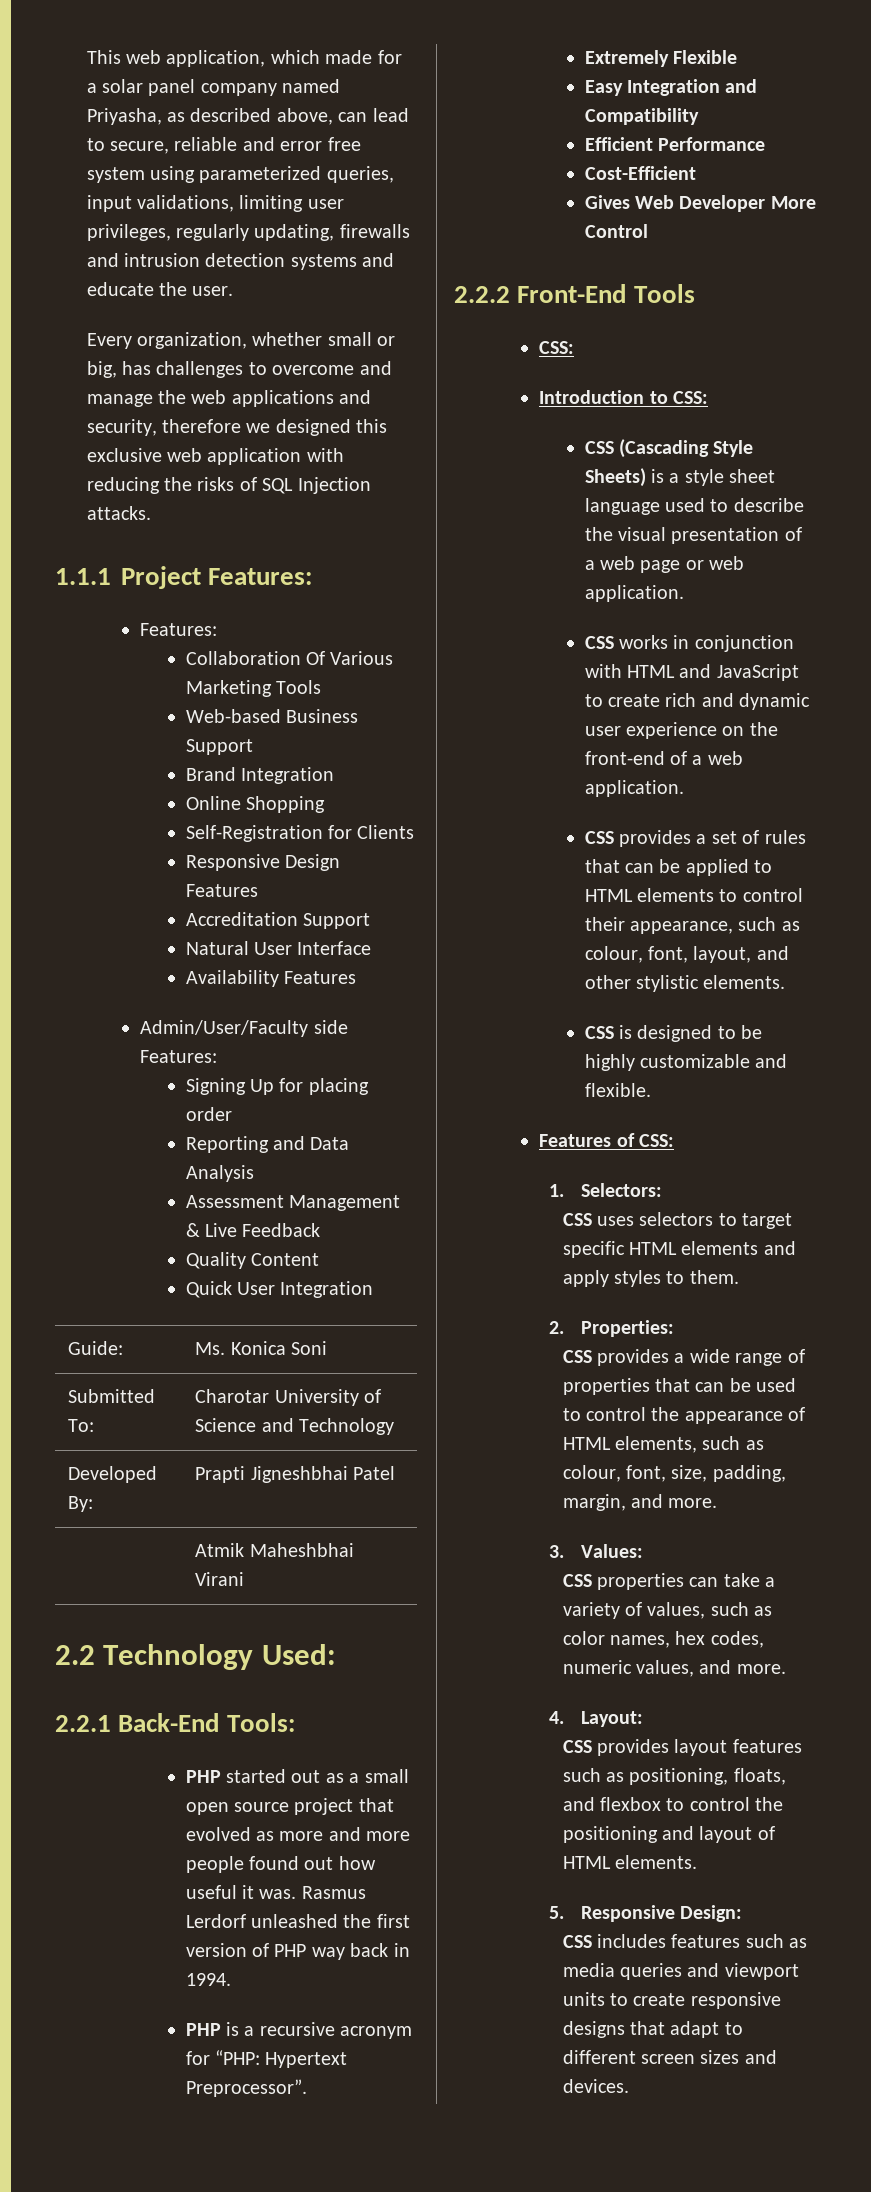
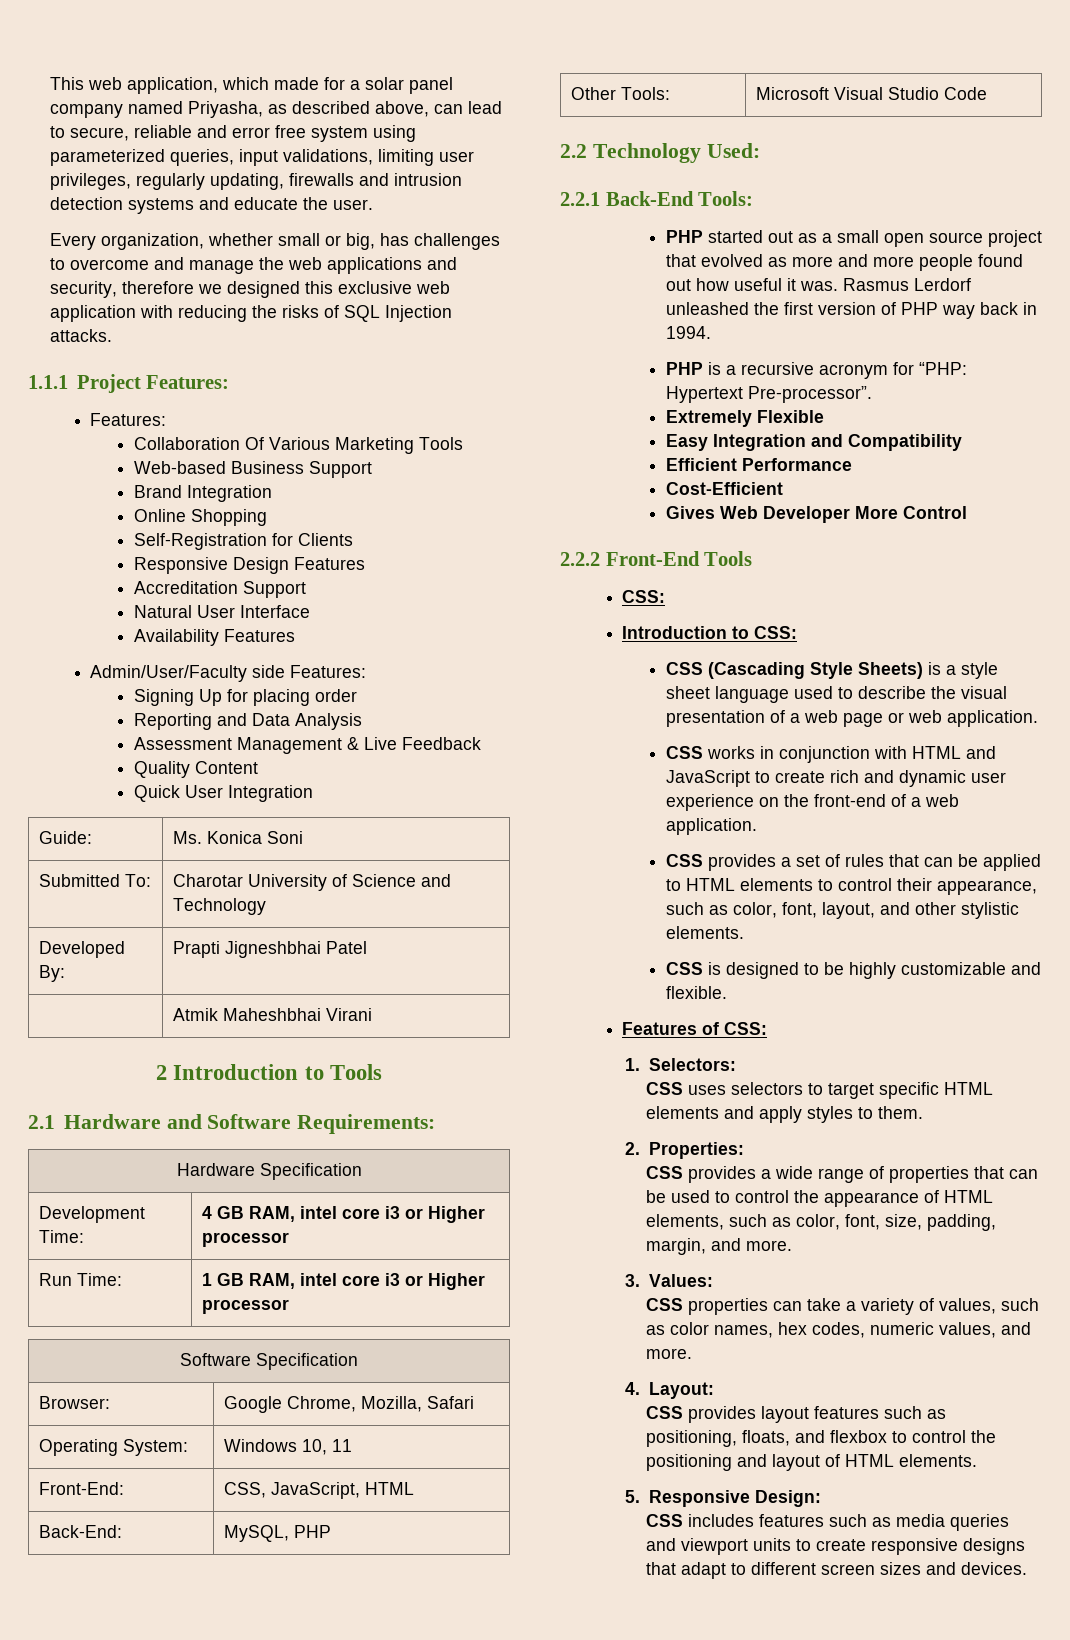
(245, 1579) none -> [156,1064,382,1080] [28,1114,436,1134] [176,1163,362,1180] [38,1206,145,1223] [38,1230,84,1243] [201,1206,485,1223] [201,1232,289,1247] [38,1273,122,1286] [201,1273,485,1290] [201,1299,289,1314] [180,1353,358,1370] [38,1396,110,1409] [223,1396,474,1413] [38,1439,188,1456] [223,1439,352,1455] [38,1482,124,1495] [223,1482,414,1499] [38,1525,122,1538] [223,1525,331,1542] [570,87,670,100] [755,87,987,100] // 2 Introduction to Tools // 2.1 Hardware and Software Requirements: // Hardware Specification // Development Time: | 4 GB RAM, intel core i3 or Higher processor // Run Time: | 1 GB RAM, intel core i3 or Higher processor // Software Specification // Browser: | Google Chrome, Mozilla, Safari // Operating System: | Windows 10, 11 // Front-End: | CSS, JavaScript, HTML // Back-End: | MySQL, PHP // Other Tools: | Microsoft Visual Studio Code
[185,2079,307,2097] Preprocessor”. -> [747,386,872,403] Pre-processor”.
[584,946,643,963] colour, -> [732,902,777,918] color,
[562,1465,621,1482] colour, -> [796,1214,841,1230] color,

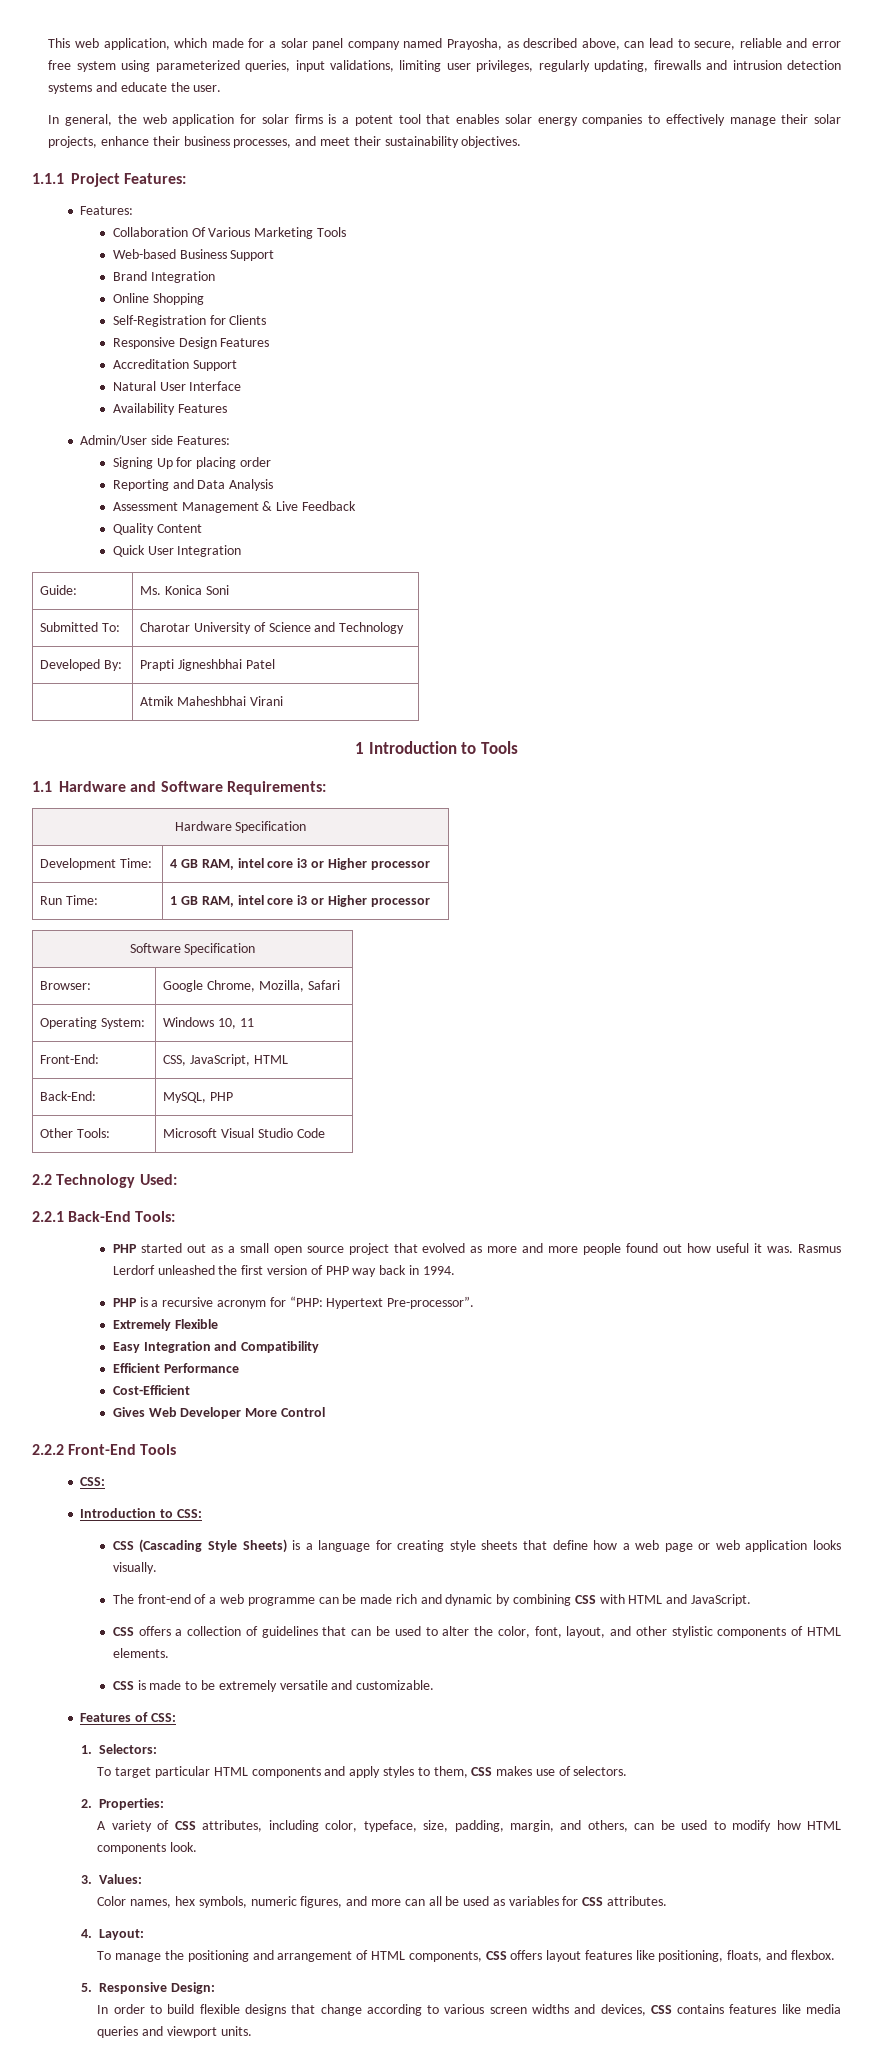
[187,101,263,118] Priyasha, -> [446,38,502,50] Prayosha,
[49,233,500,250] [49,257,457,274] [49,281,450,298] [49,305,452,322] [49,329,112,342] Every organization, whether small or big, has challenges to overcome and manage the web applications and security, therefore we designed this exclusive web application with reducing the risks of SQL Injection attacks. -> [48,114,841,126] [48,136,522,148] In general, the web application for solar firms is a potent tool that enables solar energy companies to effectively manage their solar projects, enhance their business processes, and meet their sustainability objectives.
[90,665,248,682] Admin/User/Faculty -> [80,435,148,446] Admin/User
[156,1065,168,1080] 2 -> [355,742,365,754] 1
[28,1115,55,1129] 2.1 -> [32,781,52,792] 1.1
[960,662,998,679] [665,686,1007,703] [665,710,785,727] style sheet language used to describe the visual presentation of -> [318,1540,618,1552] language for creating style sheets that define how
[946,710,1038,727] [665,746,996,763] [665,770,1006,787] [665,794,959,811] [665,818,757,835] [665,854,1041,871] [665,878,1037,895] [665,902,728,915] application. // CSS works in conjunction with HTML and JavaScript to create rich and dynamic user experience on the front-end of a web application. // CSS provides a set of rules that can be applied to HTML elements to control their appearance, such as -> [745,1540,841,1552] [112,1562,157,1574] [112,1594,751,1606] [112,1626,494,1638] application looks visually. // The front-end of a web programme can be made rich and dynamic by combining CSS with HTML and JavaScript. // CSS offers a collection of guidelines that can be used to alter the
(1019, 910) none -> [717,1626,842,1638] components of HTML
[725,962,799,979] designed -> [149,1680,182,1690] made
[848,962,1041,979] [665,986,727,999] highly customizable and flexible. -> [218,1680,435,1692] extremely versatile and customizable.
[646,1082,994,1099] [646,1106,924,1123] [624,1142,744,1159] [646,1166,1039,1183] [646,1190,994,1207] [646,1214,997,1231] [646,1238,793,1255] [624,1274,713,1287] [646,1298,1040,1315] [646,1322,1032,1338] [646,1348,693,1359] [624,1382,714,1399] [646,1406,947,1423] [646,1430,997,1447] [646,1454,978,1471] [624,1490,821,1507] [646,1514,1010,1531] [646,1538,1026,1555] [646,1562,1028,1579] CSS uses selectors to target specific HTML elements and apply styles to them. // 2. Properties: // CSS provides a wide range of properties that can be used to control the appearance of HTML elements, such as color, font, size, padding, margin, and more. // 3. Values: // CSS properties can take a variety of values, such as color names, hex codes, numeric values, and more. // 4. Layout: // CSS provides layout features such as positioning, floats, and flexbox to control the positioning and layout of HTML elements. // 5. Responsive Design: // CSS includes features such as media queries and viewport units to create responsive designs that adapt to different screen sizes and devices. -> [97,1766,628,1778] [81,1798,165,1810] [97,1820,842,1832] [97,1842,198,1854] [81,1874,143,1884] [97,1896,667,1908] [81,1929,145,1940] [97,1950,835,1962] [81,1982,215,1994] [97,2004,842,2016] [97,2026,252,2038] To target particular HTML components and apply styles to them, CSS makes use of selectors. // 2. Properties: // A variety of CSS attributes, including color, typeface, size, padding, margin, and others, can be used to modify how HTML components look. // 3. Values: // Color names, hex symbols, numeric figures, and more can all be used as variables for CSS attributes. // 4. Layout: // To manage the positioning and arrangement of HTML components, CSS offers layout features like positioning, floats, and flexbox. // 5. Responsive Design: // In order to build flexible designs that change according to various screen widths and devices, CSS contains features like media queries and viewport units.

